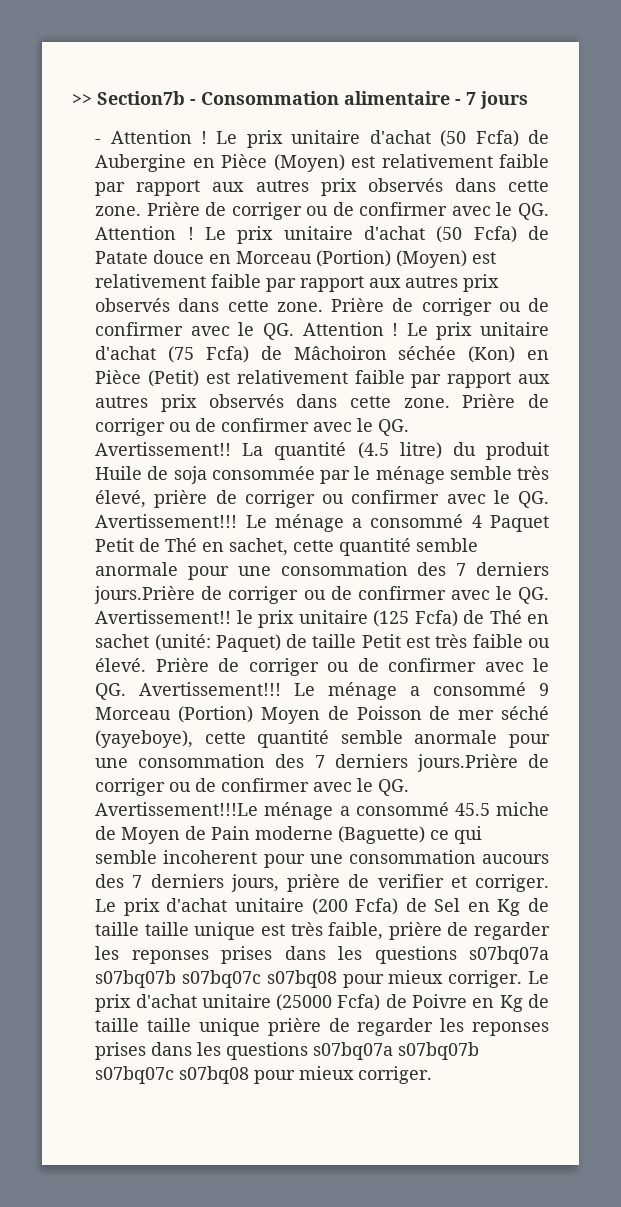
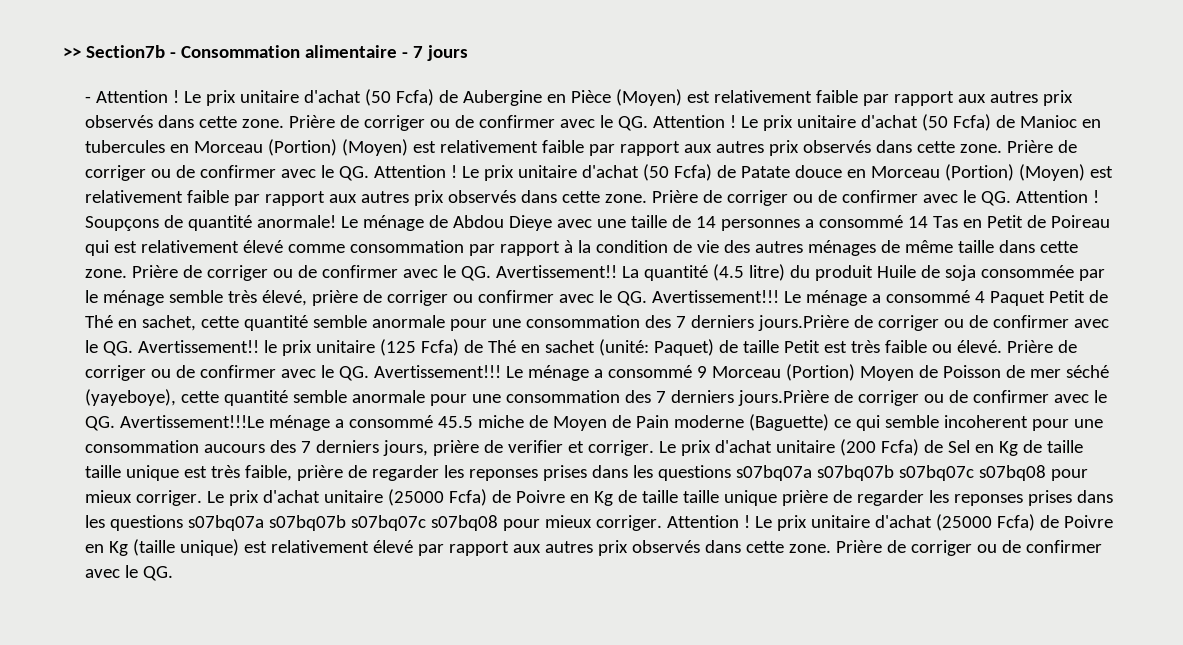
(549, 233) none -> [1019,115,1101,128] [84,139,1077,156] [84,164,736,181] Manioc en tubercules en Morceau (Portion) (Moyen) est relativement faible par rapport aux autres prix observés dans cette zone. Prière de corriger ou de confirmer avec le QG. Attention ! Le prix unitaire d'achat (50 Fcfa) de
[406,322,549,340] [95,346,549,363] [95,370,551,388] [95,394,284,412] Le prix unitaire d'achat (75 Fcfa) de Mâchoiron séchée (Kon) en Pièce (Petit) est relativement faible par rapport aux autres prix observés -> [84,215,1110,231] [84,240,994,256] Soupçons de quantité anormale! Le ménage de Abdou Dieye avec une taille de 14 personnes a consommé 14 Tas en Petit de Poireau qui est relativement élevé comme consommation par rapport à la condition de vie des autres ménages de même taille
(433, 1075) none -> [666,514,1113,531] [84,539,1102,556] [84,565,173,581] Attention ! Le prix unitaire d'achat (25000 Fcfa) de Poivre en Kg (taille unique) est relativement élevé par rapport aux autres prix observés dans cette zone. Prière de corriger ou de confirmer avec le QG.

